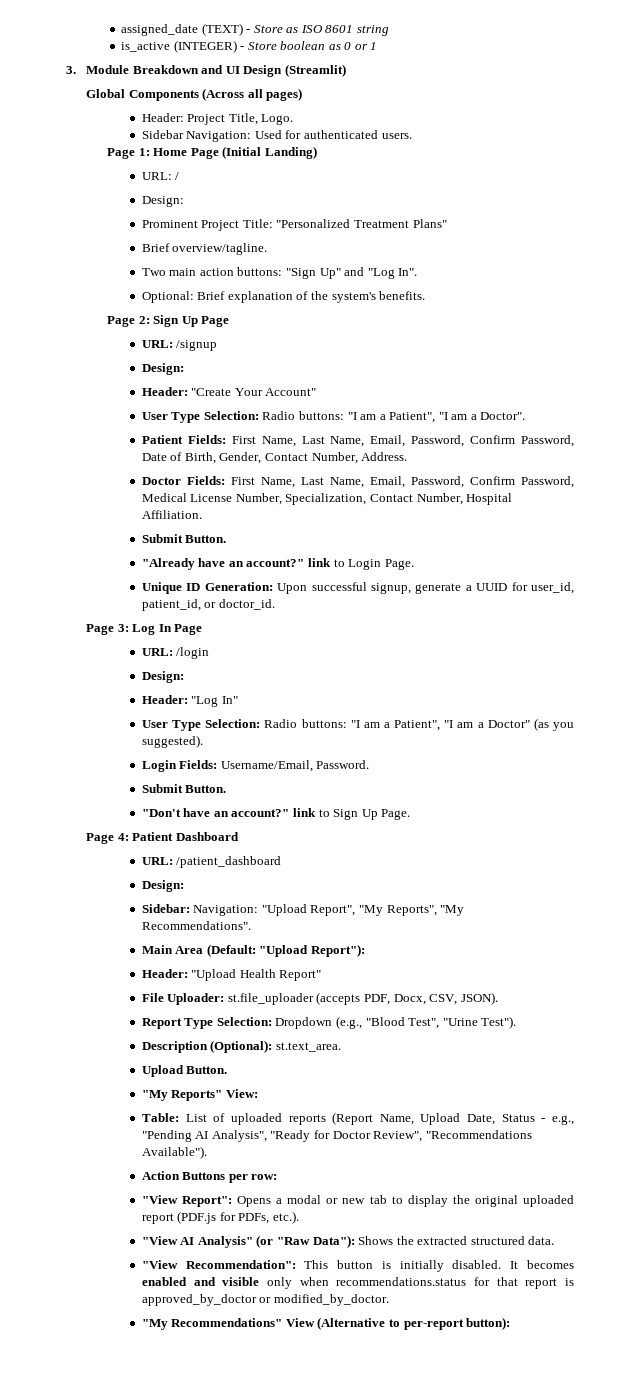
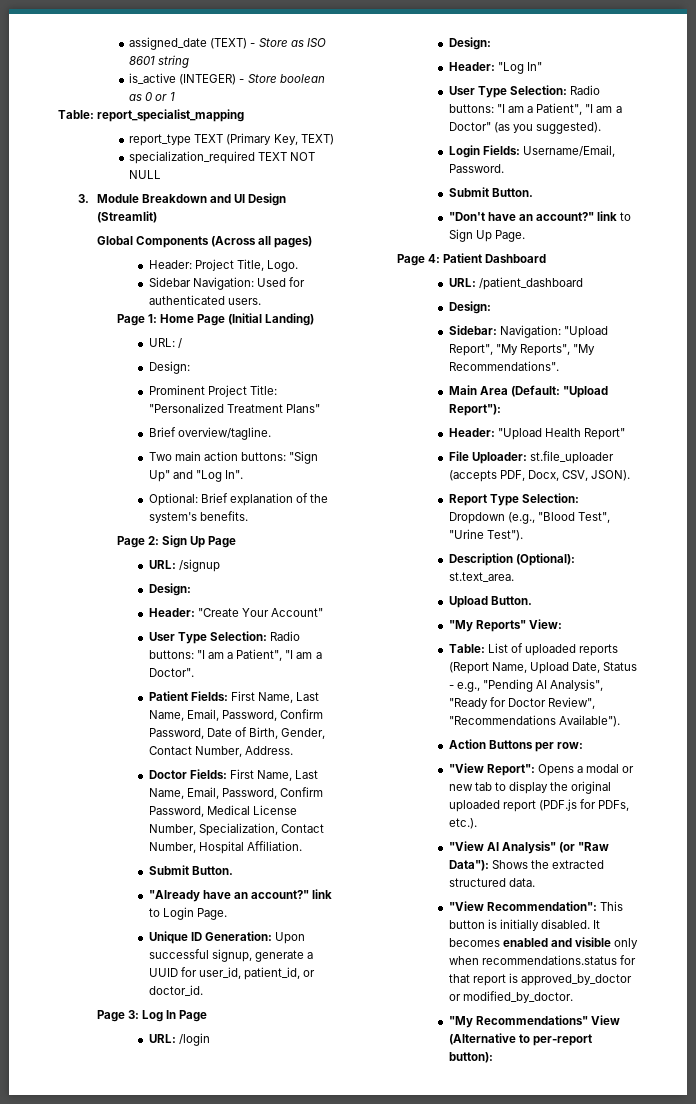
(378, 46) none -> [58,109,245,122] [129,133,334,146] [129,151,316,164] [129,170,162,179] // Table: report_specialist_mapping // report_type TEXT (Primary Key, TEXT) // specialization_required TEXT NOT NULL

